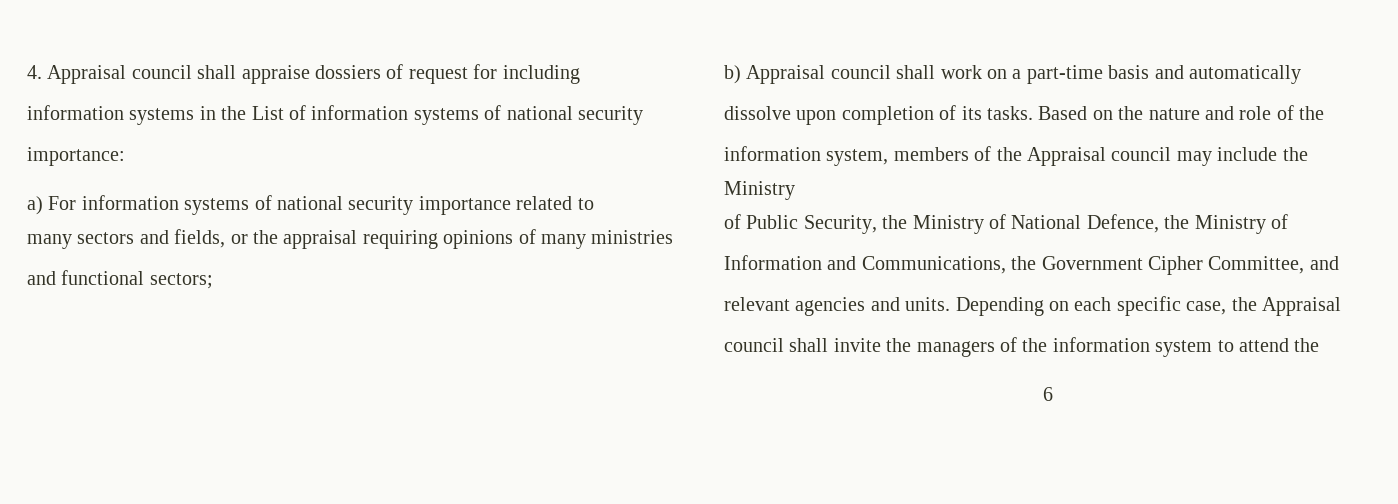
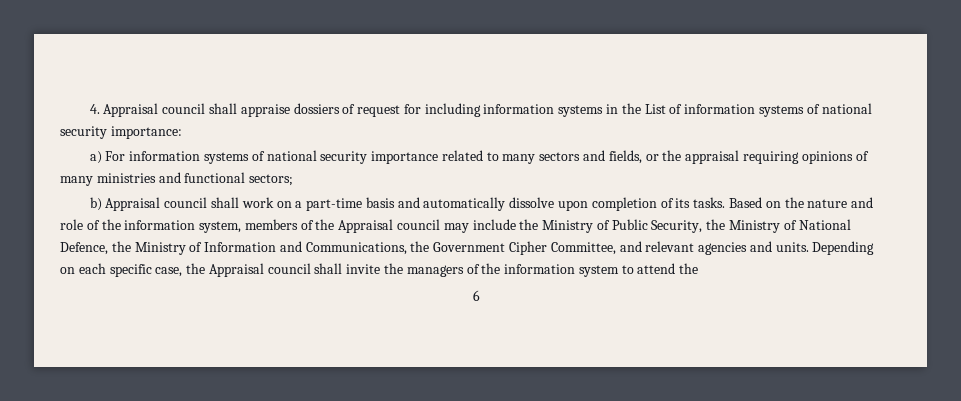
(580, 74) // -> (481, 110) none
(643, 115) // -> (107, 132) none
(594, 204) // -> (499, 156) none
(674, 237) // -> (156, 178) none
(1301, 74) // -> (506, 204) none
(1325, 113) // -> (121, 224) none
(795, 190) // -> (594, 226) none
(1288, 221) // -> (203, 247) none
(1339, 263) // -> (642, 246) none
(1341, 306) // -> (264, 270) none

